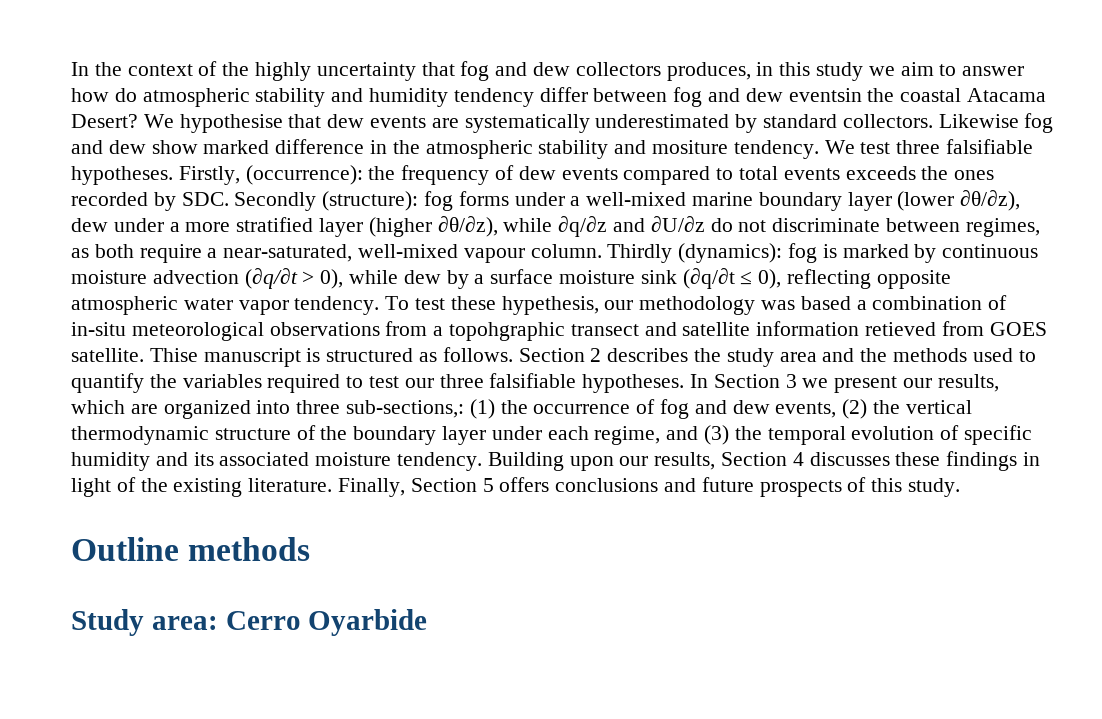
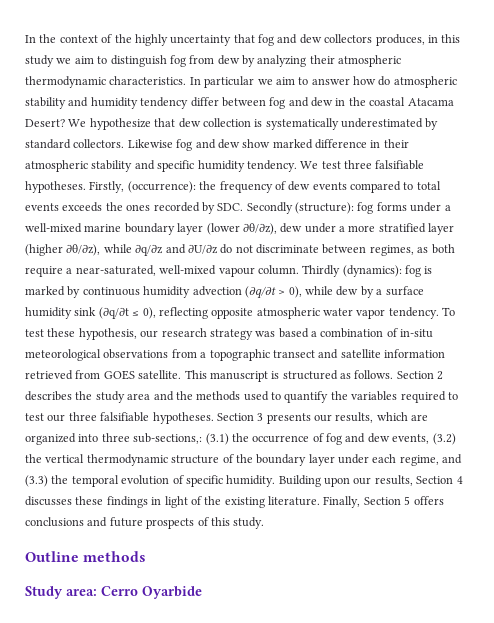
(957, 70) none -> [110,55,402,67] [25,76,309,88] distinguish fog from dew by analyzing their atmospheric thermodynamic characteristics. In particular we aim to
[788,88,862,102] eventsin -> [335,98,346,106] in
[179,114,283,133] hypothesise -> [89,118,151,130] hypothesize
[370,116,459,128] events are -> [202,118,263,127] collection is
[392,140,729,159] the atmospheric stability and mositure -> [383,139,409,148] [25,160,245,172] their atmospheric stability and specific humidity
[71,270,147,284] moisture -> [143,286,191,298] humidity
[559,270,636,284] moisture -> [25,307,72,319] humidity
[501,296,756,315] hypethesis, our methodology -> [78,328,253,340] hypothesis, our research strategy
[449,322,566,341] topohgraphic -> [209,349,270,361] topographic
[865,322,937,336] retieved -> [25,370,73,380] retrieved
[149,348,198,362] Thise -> [184,370,207,379] This
[690,374,709,388] In -> (214, 418) none
[802,376,898,393] we present -> [266,413,311,424] presents
[469,399,495,419] (1) -> [205,433,229,445] (3.1)
[842,399,868,419] (2) -> [432,433,456,445] (3.2)
[704,425,730,445] (3) -> [25,475,48,487] (3.3)
[71,452,483,471] humidity and its associated moisture tendency. -> [226,475,276,487] humidity.

